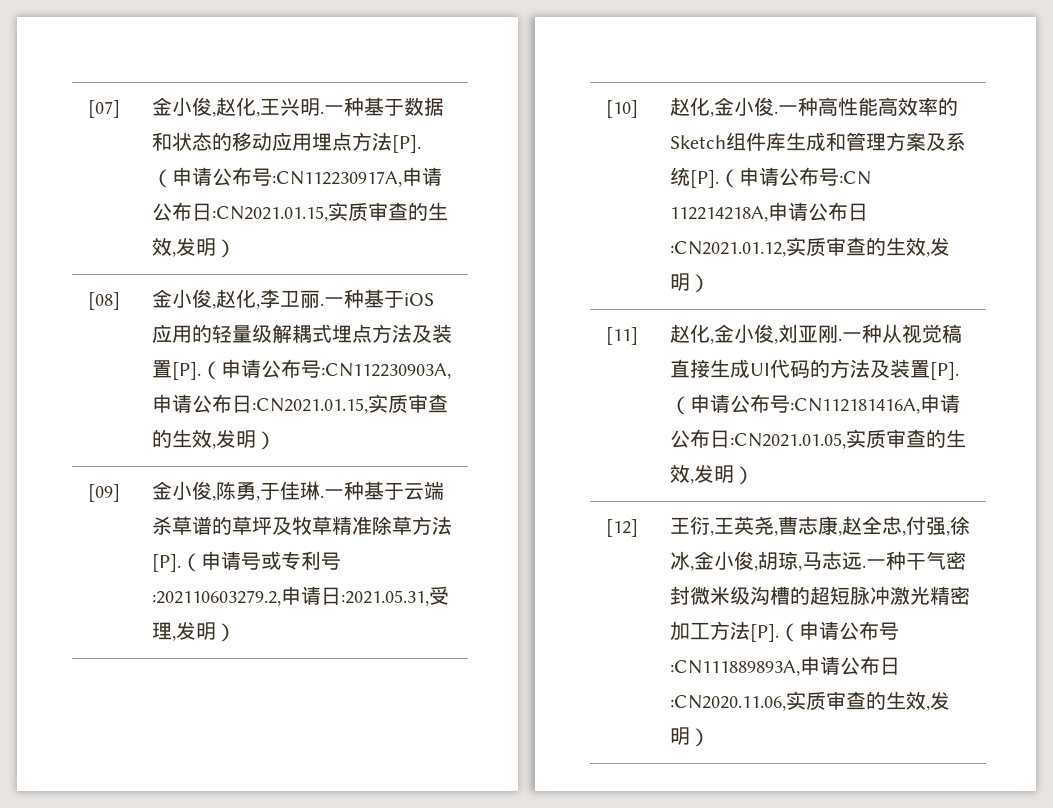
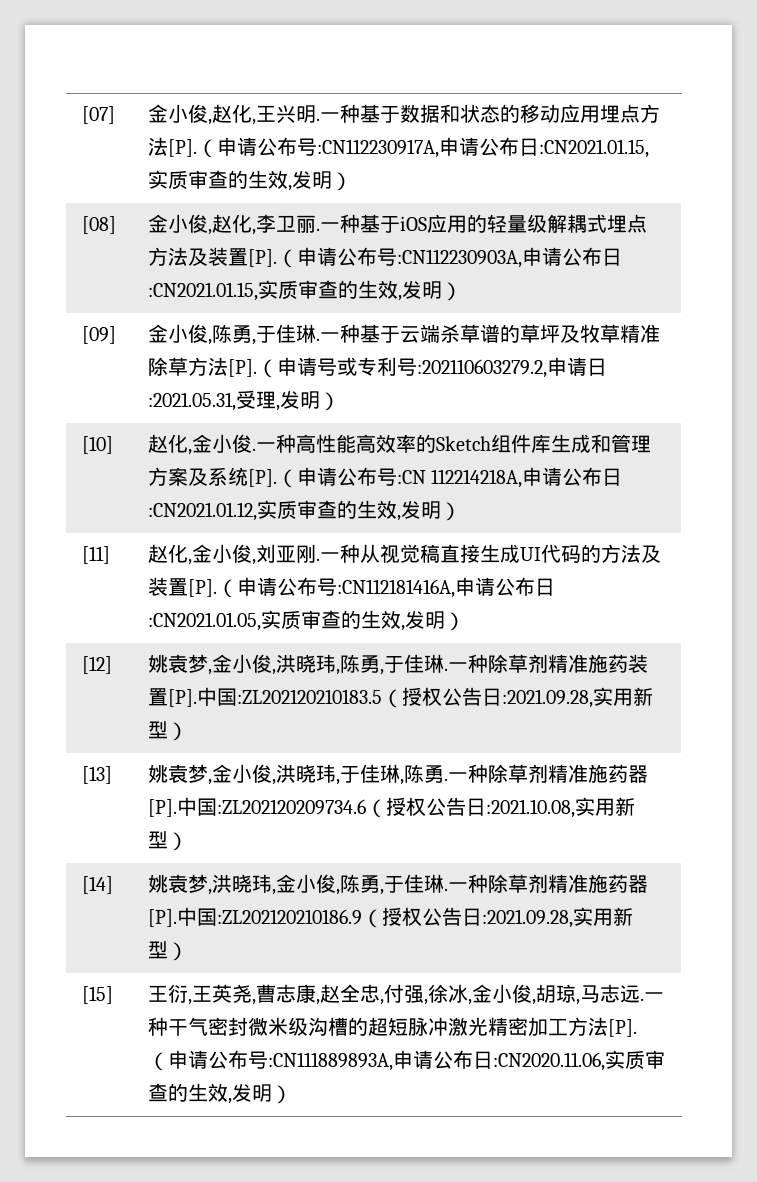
(638, 528) none -> [147,654,648,675] [147,687,653,708] [147,721,188,741] [81,766,112,784] [147,764,648,785] [147,797,635,818] [147,831,188,851] [81,876,113,894] [147,874,648,895] [147,907,633,928] [147,941,188,961] [81,986,113,1004] | 姚袁梦,金小俊,洪晓玮,陈勇,于佳琳.一种除草剂精准施药装置[P].中国:ZL202120210183.5（授权公告日:2021.09.28,实用新型） // [13] | 姚袁梦,金小俊,洪晓玮,于佳琳,陈勇.一种除草剂精准施药器[P].中国:ZL202120209734.6（授权公告日:2021.10.08,实用新型） // [14] | 姚袁梦,洪晓玮,金小俊,陈勇,于佳琳.一种除草剂精准施药器[P].中国:ZL202120210186.9（授权公告日:2021.09.28,实用新型） // [15]

